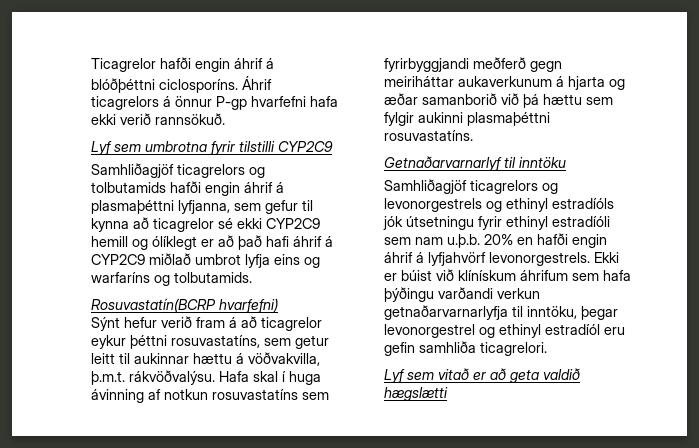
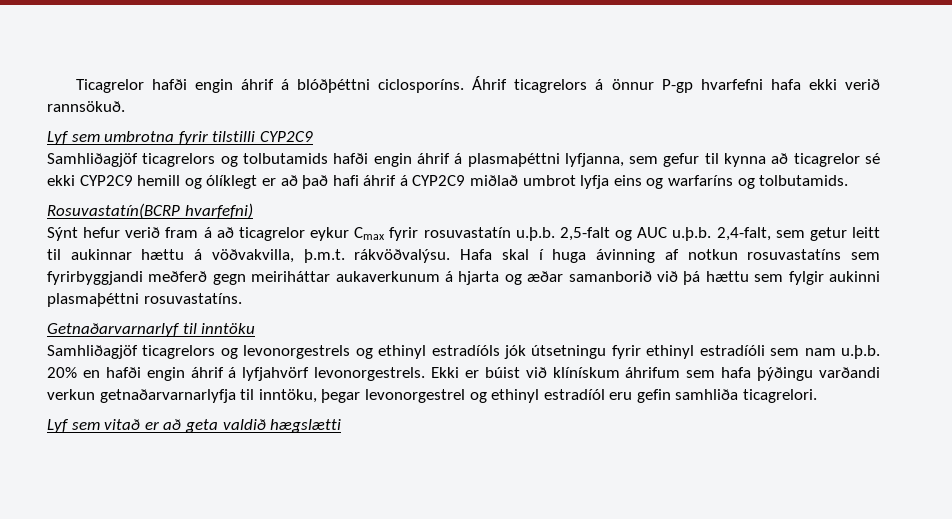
[130,335,260,349] þéttni rosuvastatíns, -> [354,227,771,241] Cmax fyrir rosuvastatín u.þ.b. 2,5-falt og AUC u.þ.b. 2,4-falt,

